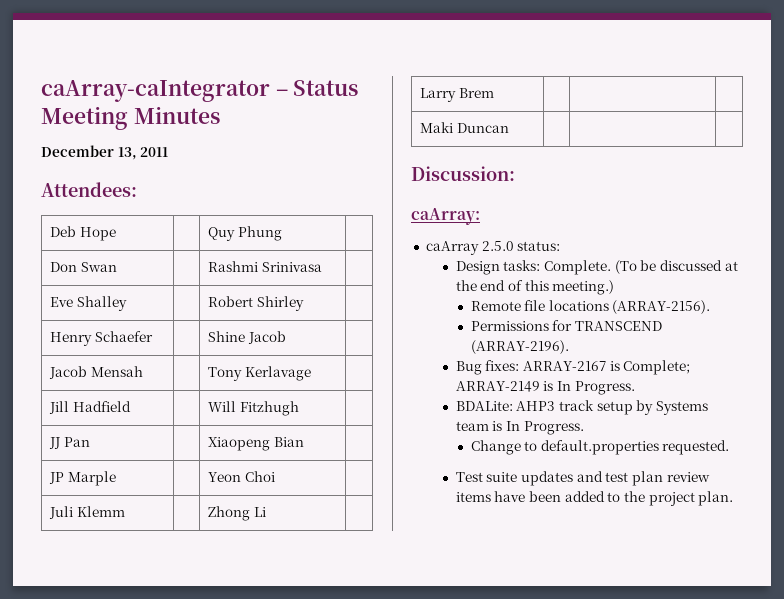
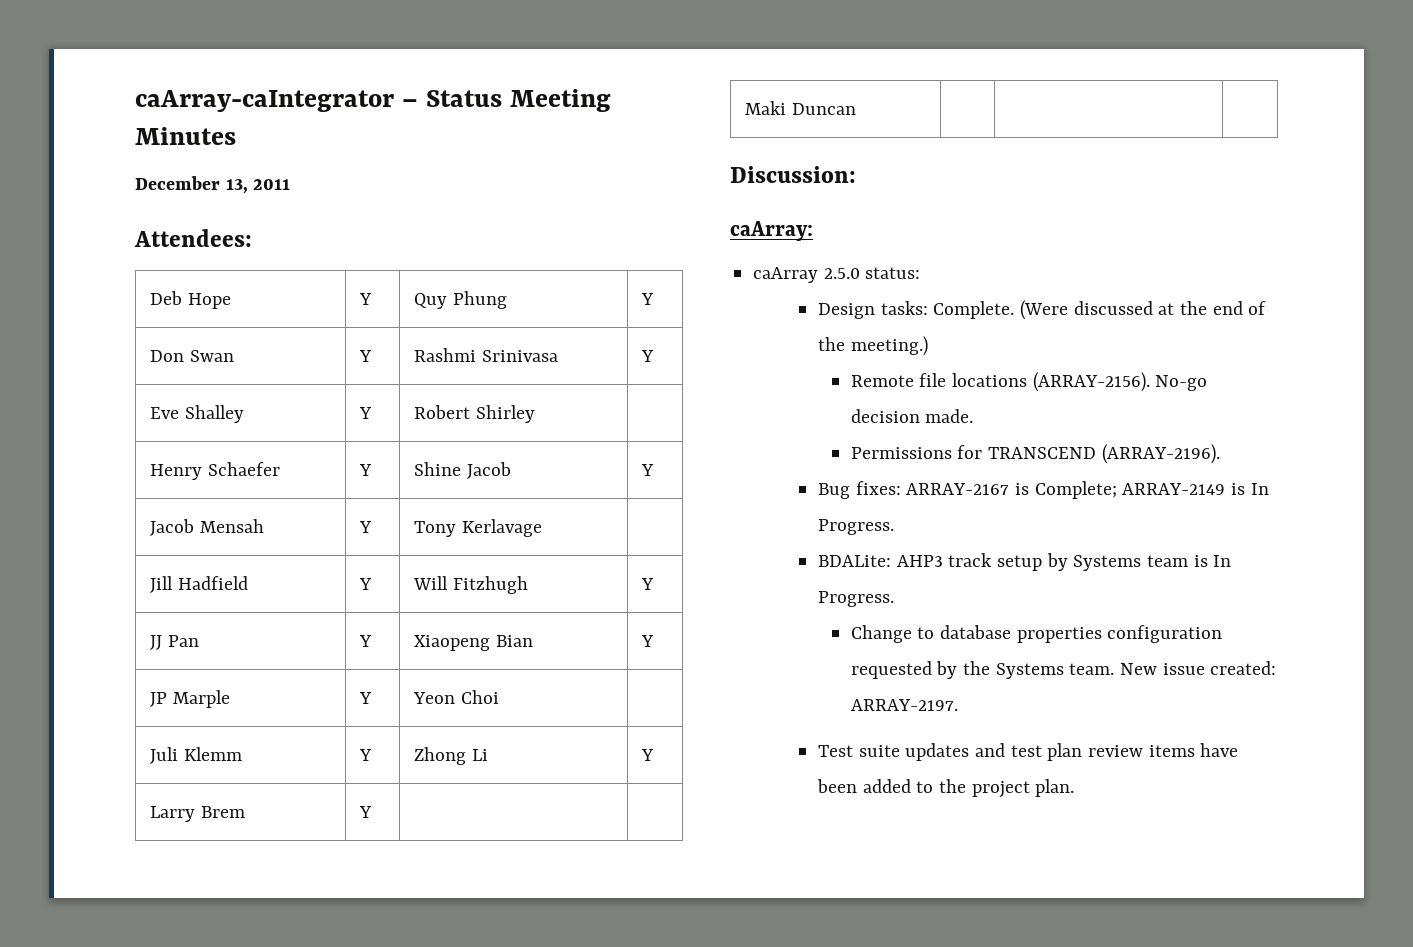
(116, 234) none -> [358,293,372,305] Y
(282, 233) none -> [640,293,654,305] Y
(117, 267) none -> [358,350,372,362] Y
(322, 267) none -> [640,350,654,362] Y
(127, 303) none -> [358,407,372,419] Y
(153, 336) none -> [358,464,372,476] Y
(286, 337) none -> [640,464,654,476] Y
(143, 371) none -> [358,521,372,533] Y
(131, 406) none -> [358,578,372,590] Y
(299, 408) none -> [640,578,654,590] Y
(90, 442) none -> [358,635,372,647] Y
(304, 442) none -> [640,635,654,647] Y
(116, 478) none -> [358,692,372,704] Y
(125, 511) none -> [358,749,372,761] Y
(266, 512) none -> [640,749,654,761] Y
(494, 93) none -> [358,806,372,818] Y
[614,260,657,274] (To be -> [1020,300,1069,320] (Were
[524,280,549,291] this -> [818,337,846,351] the
(711, 307) none -> [1155,375,1208,391] [850,409,974,423] No-go decision made.
[540,440,730,455] default.properties requested. -> [939,625,1223,643] [850,661,1277,679] [850,699,958,711] database properties configuration requested by the Systems team. New issue created: ARRAY-2197.

